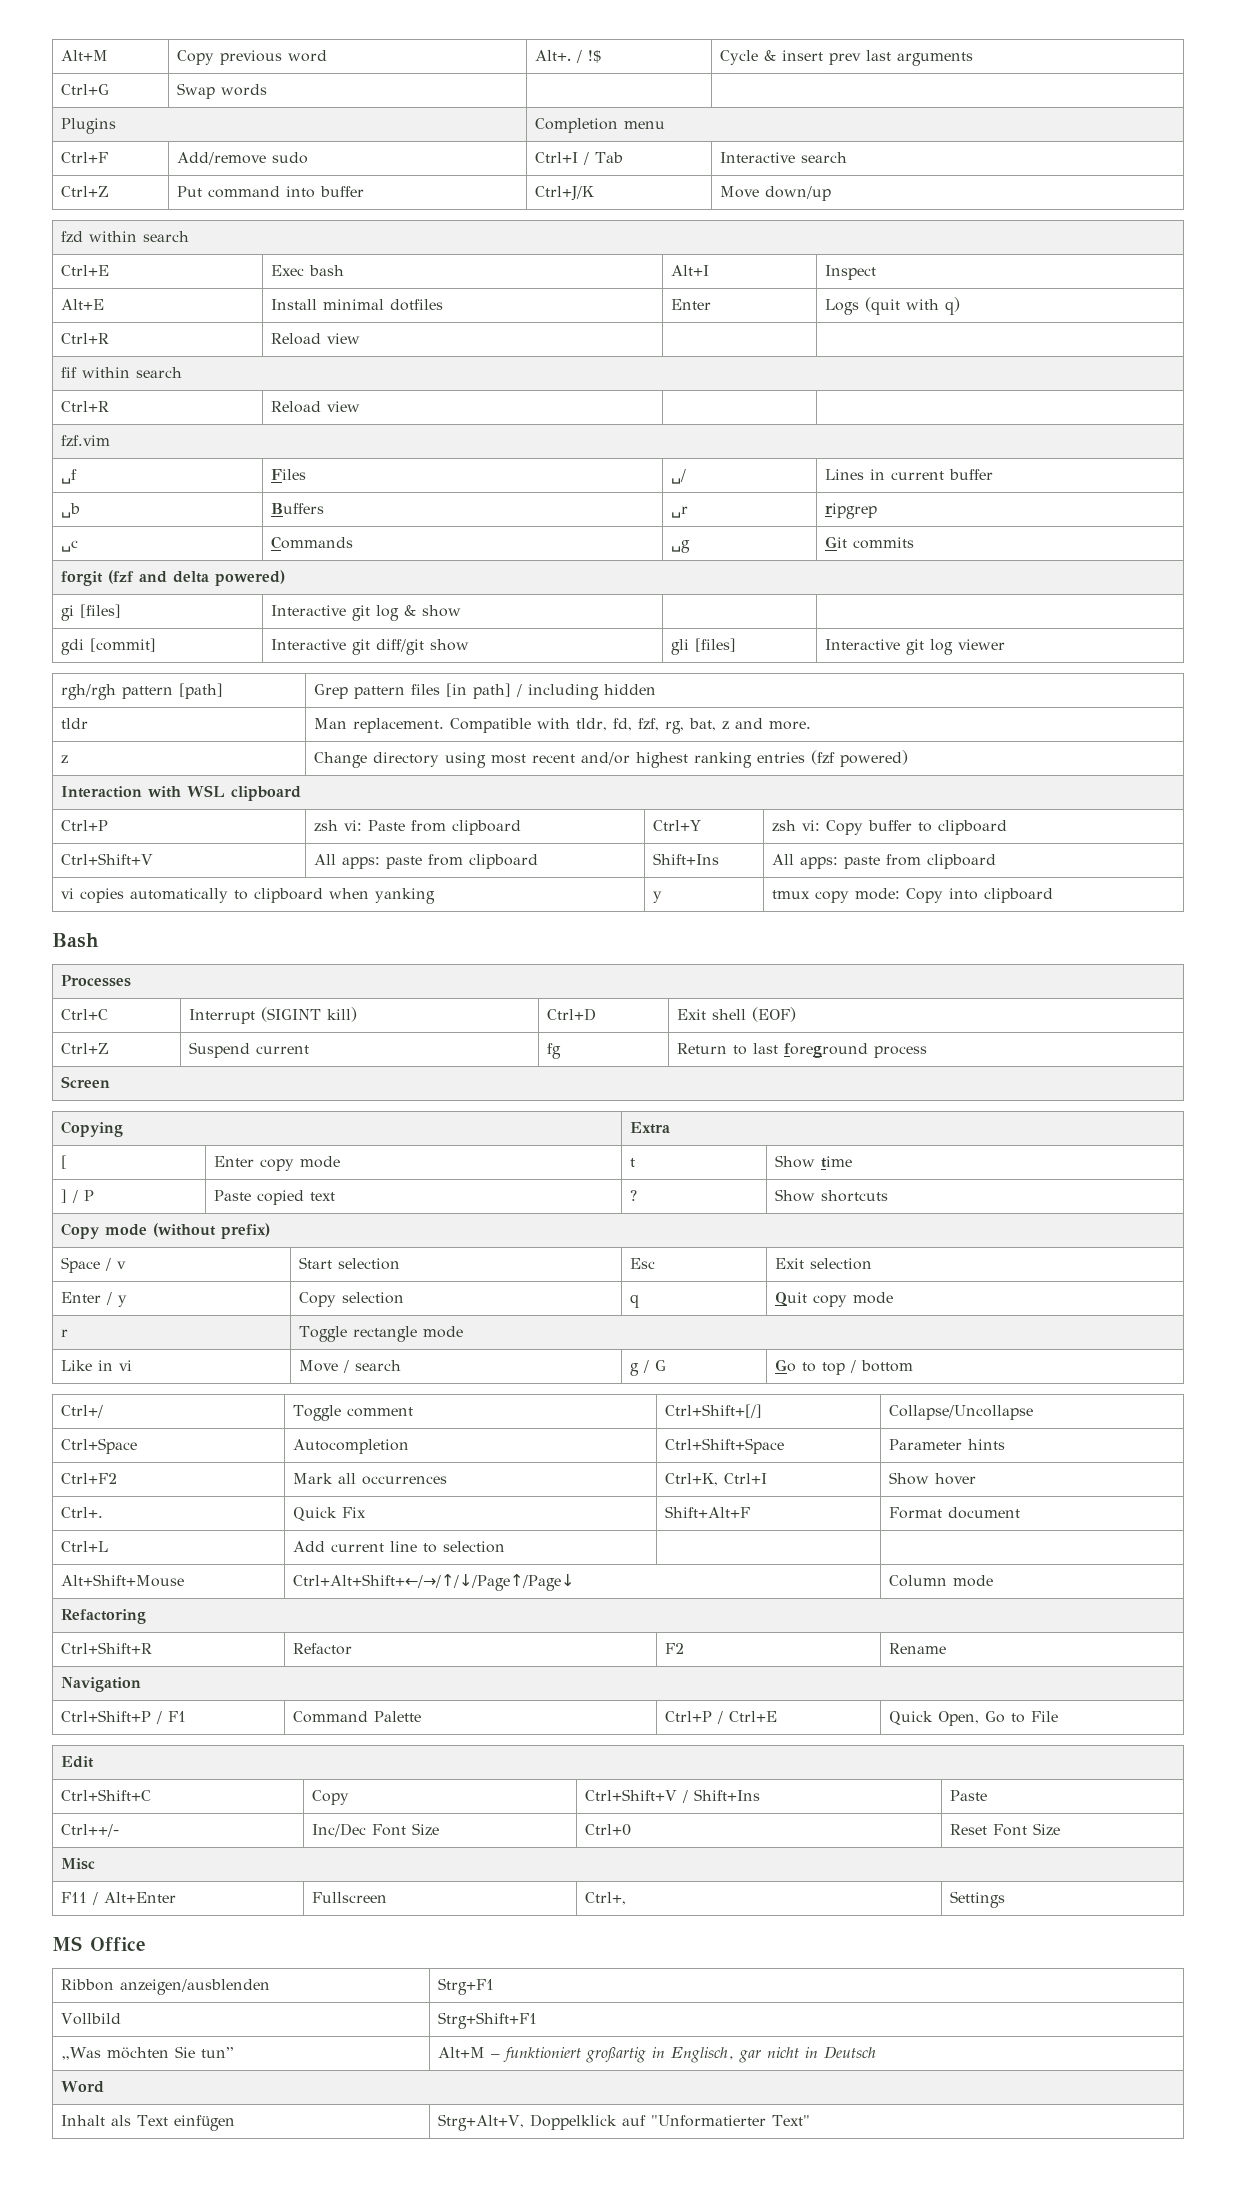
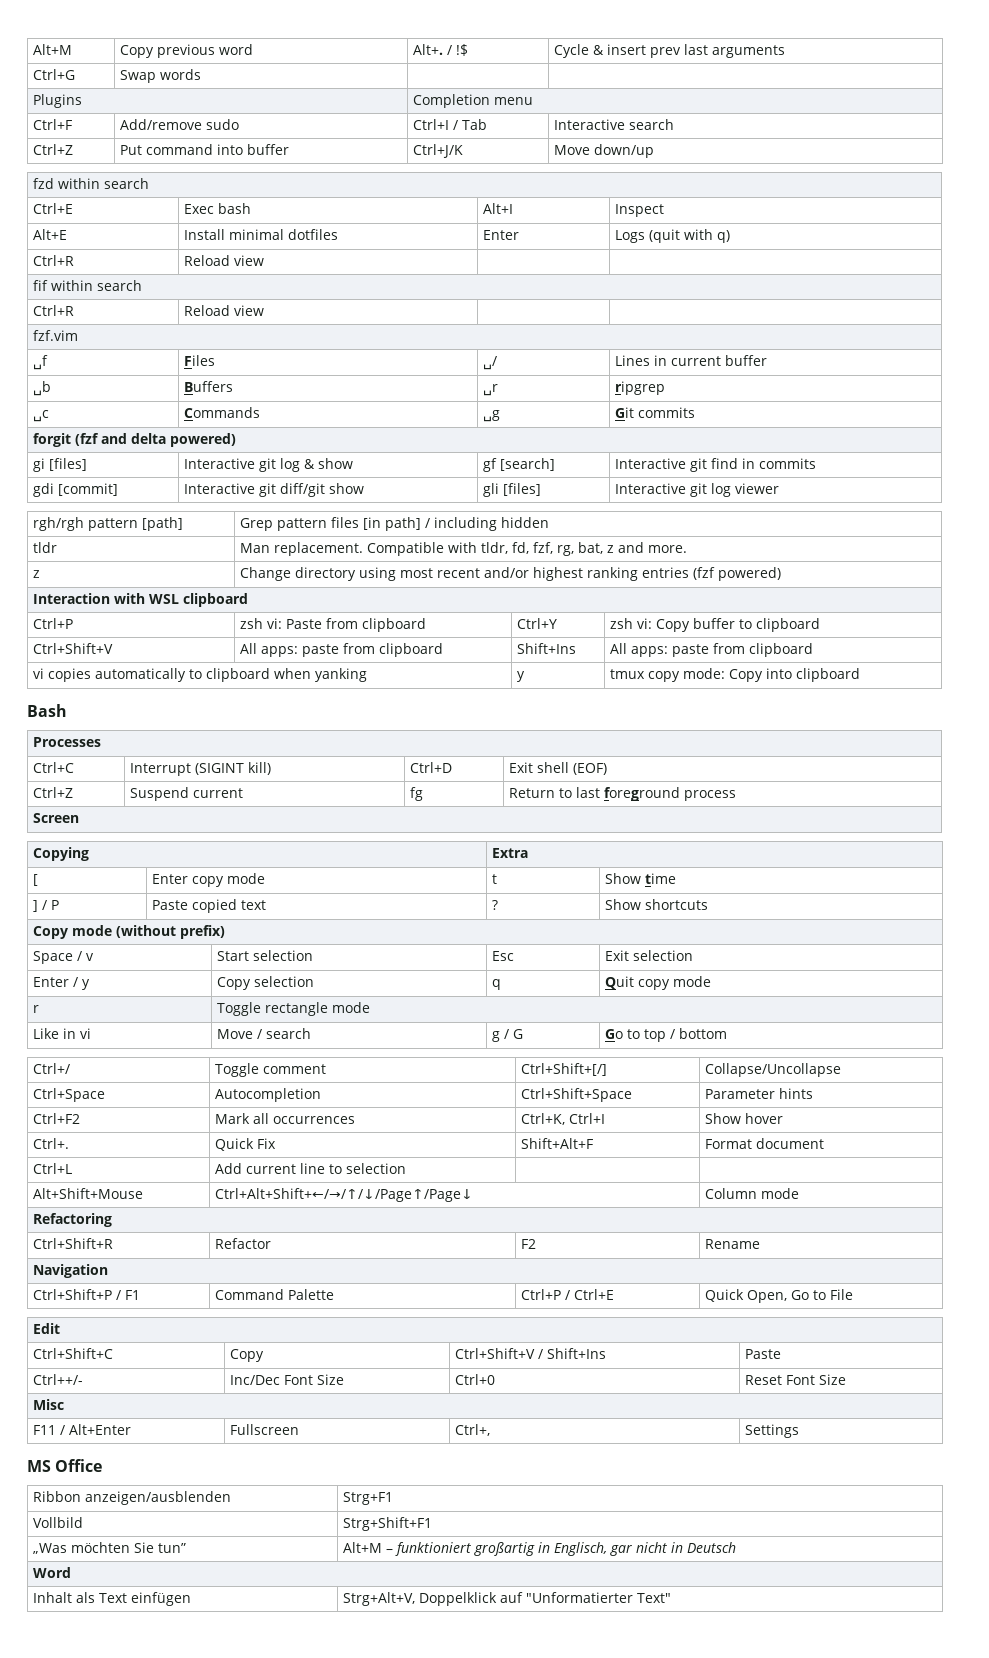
(461, 611) | -> [483,458,556,472] [615,458,817,472] gf [search] | Interactive git find in commits

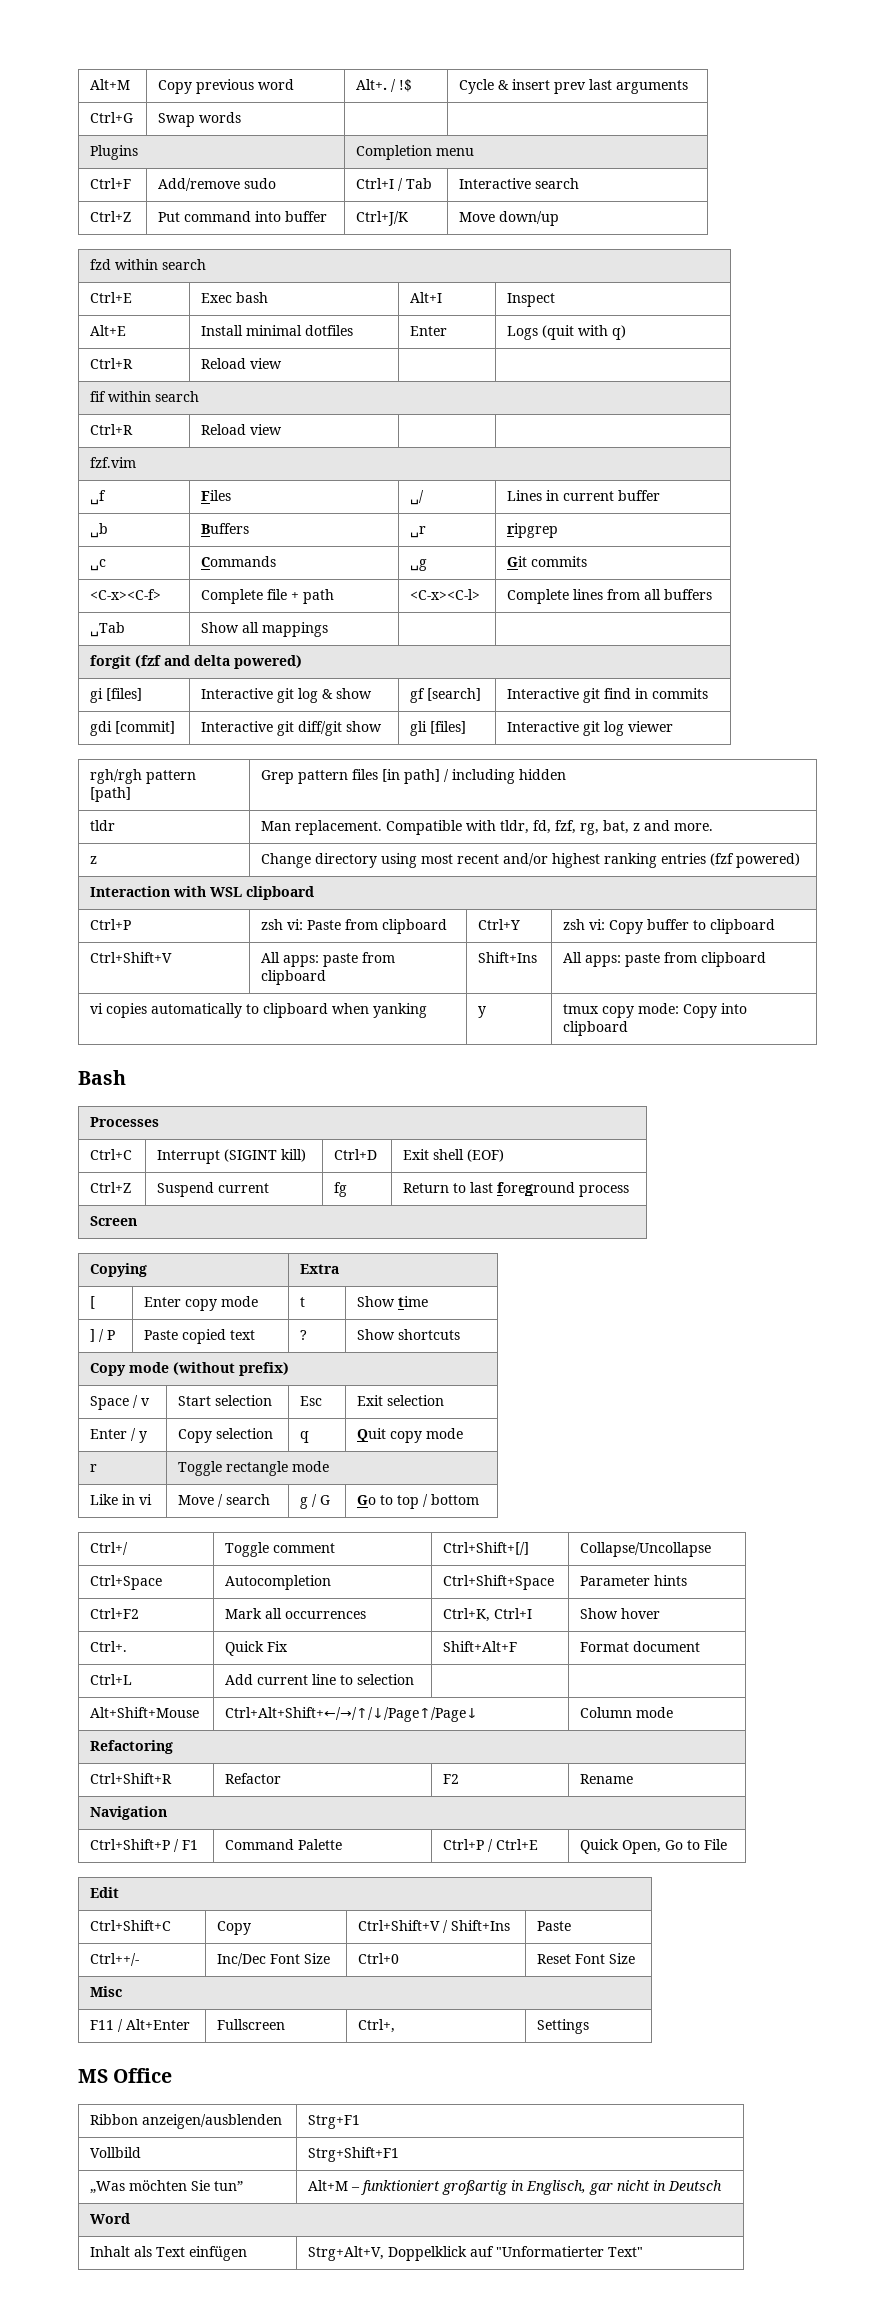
(696, 412) none -> [90,589,162,600] [201,589,335,604] [410,589,481,600] [507,589,713,604] [90,622,126,637] [201,622,329,637] // <C-x><C-f> | Complete file + path | <C-x><C-l> | Complete lines from all buffers // ␣Tab | Show all mappings | |

